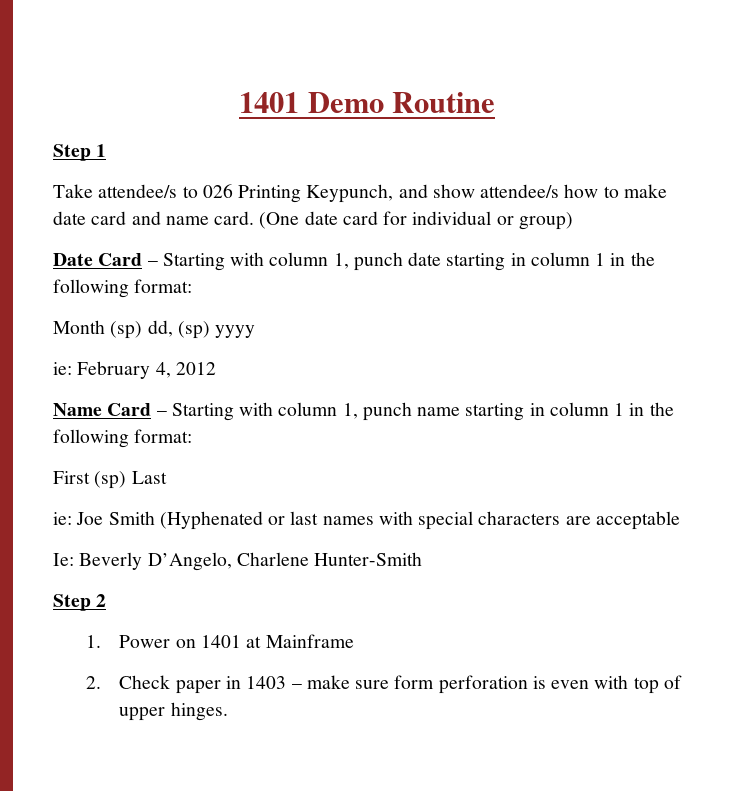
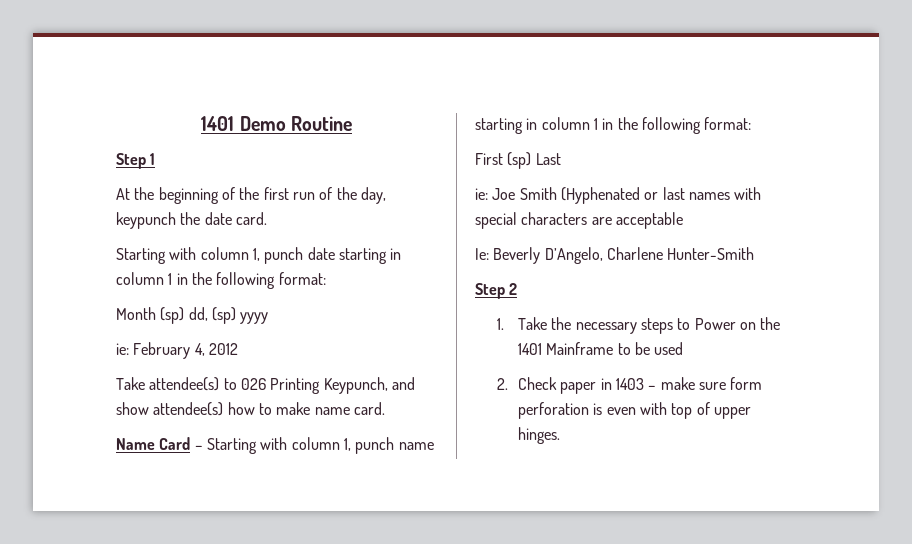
[53,184,667,203] [53,211,573,230] [53,253,158,266] Take attendee/s to 026 Printing Keypunch, and show attendee/s how to make date card and name card. (One date card for individual or group) // Date Card – -> [116,187,386,204] [116,212,267,229] At the beginning of the first run of the day, keypunch the date card. //
(216, 368) none -> [116,377,415,394] [116,402,385,416] // Take attendee(s) to 026 Printing Keypunch, and show attendee(s) how to make name card.
[119,634,354,648] Power on 1401 at Mainframe -> [518,317,781,334] [518,342,684,355] Take the necessary steps to Power on the 1401 Mainframe to be used

